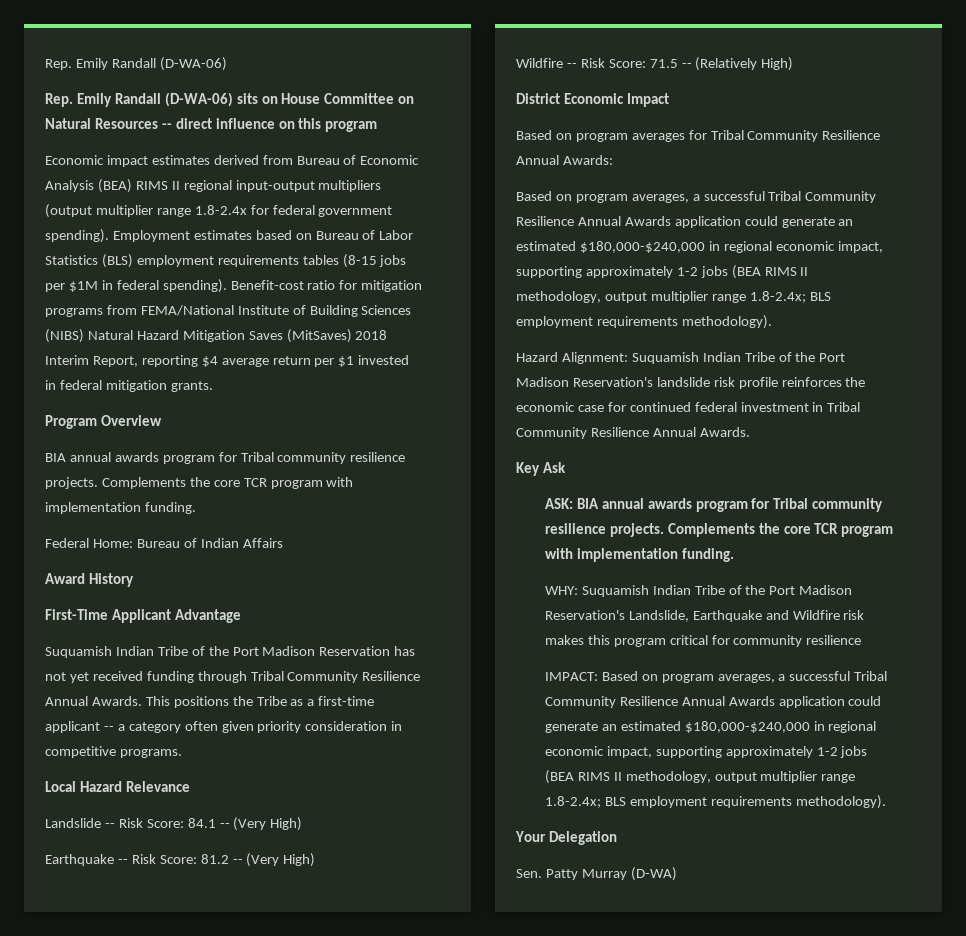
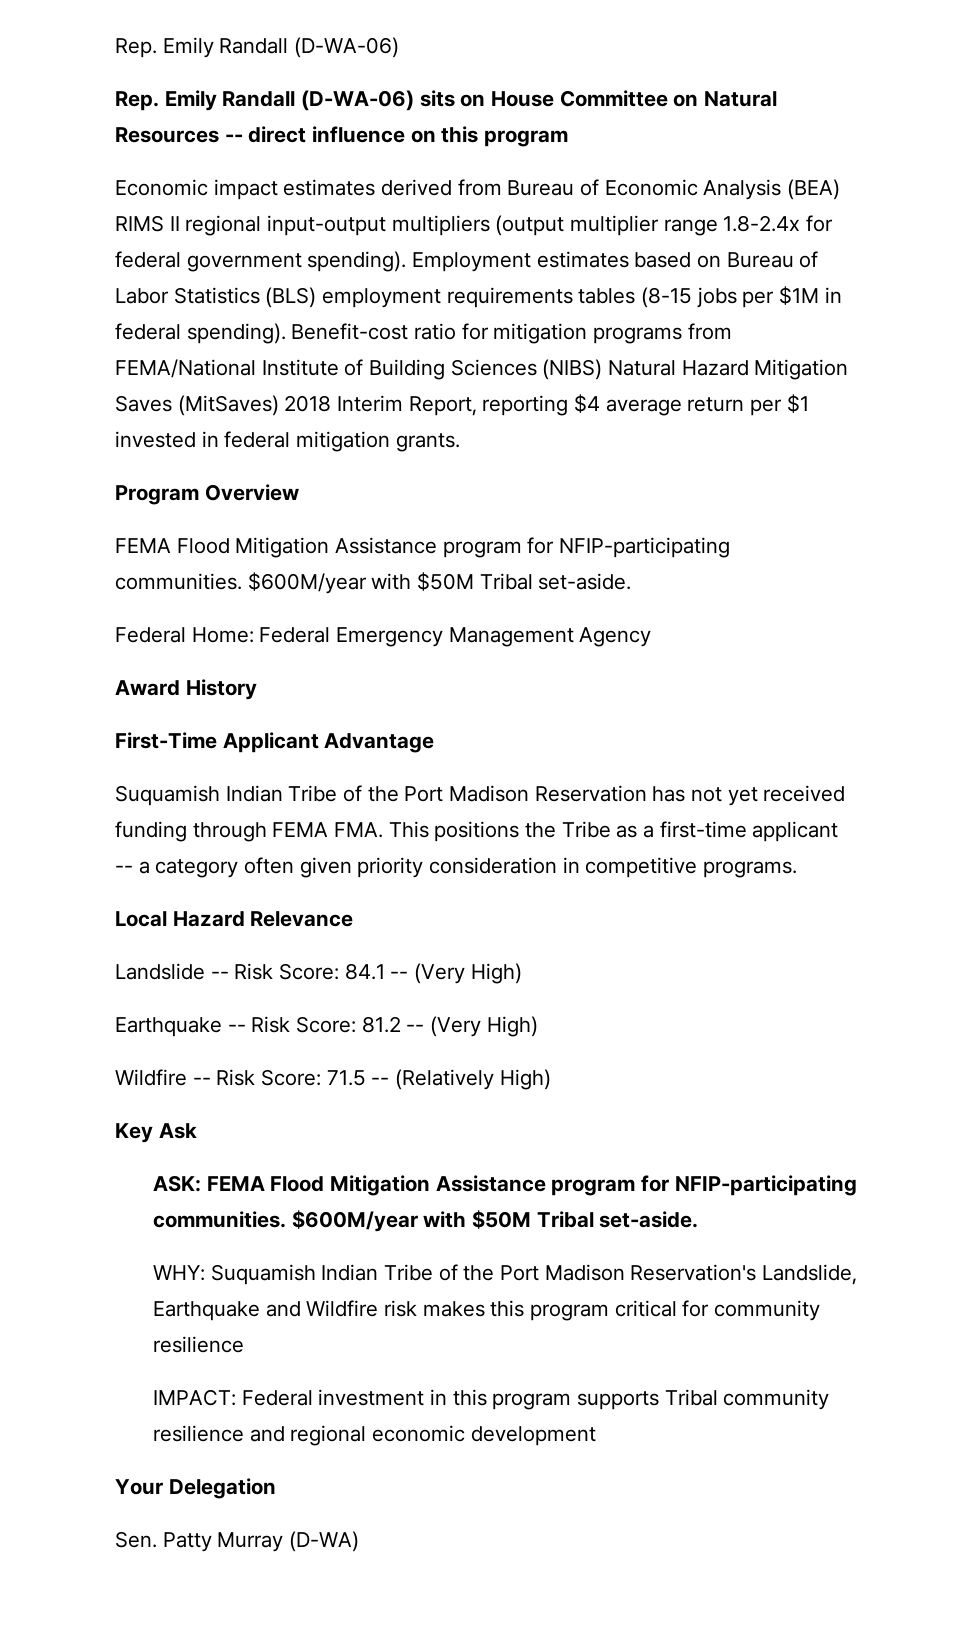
[45,452,406,464] [45,477,354,489] [45,502,196,514] [45,538,283,548] BIA annual awards program for Tribal community resilience projects. Complements the core TCR program with implementation funding. // Federal Home: Bureau of Indian Affairs -> [115,537,731,558] [115,572,632,594] [115,627,652,647] FEMA Flood Mitigation Assistance program for NFIP-participating communities. $600M/year with $50M Tribal set-aside. // Federal Home: Federal Emergency Management Agency
[250,671,421,683] [45,696,142,706] Tribal Community Resilience Annual Awards. -> [272,822,384,838] FEMA FMA.
[516,93,669,107] [516,130,881,142] [516,155,613,165] [516,191,877,203] [516,216,854,228] [516,241,883,253] [516,265,809,279] [516,291,831,303] [516,315,772,329] [516,352,846,364] [516,377,866,389] [516,402,861,412] [516,427,750,439] [516,462,566,476] [544,498,884,512] [544,523,894,537] [544,548,734,562] District Economic Impact // Based on program averages for Tribal Community Resilience Annual Awards: // Based on program averages, a successful Tribal Community Resilience Annual Awards application could generate an estimated $180,000-$240,000 in regional economic impact, supporting approximately 1-2 jobs (BEA RIMS II methodology, output multiplier range 1.8-2.4x; BLS employment requirements methodology). // Hazard Alignment: Suquamish Indian Tribe of the Port Madison Reservation's landslide risk profile reinforces the economic case for continued federal investment in Tribal Community Resilience Annual Awards. // Key Ask // ASK: BIA annual awards program for Tribal community resilience projects. Complements the core TCR program with implementation funding. -> [115,1123,197,1143] [152,1175,857,1196] [152,1210,699,1232] Key Ask // ASK: FEMA Flood Mitigation Assistance program for NFIP-participating communities. $600M/year with $50M Tribal set-aside.
[601,671,888,683] [544,696,882,708] [544,721,877,733] [544,746,868,758] [544,770,856,784] [544,795,886,809] Based on program averages, a successful Tribal Community Resilience Annual Awards application could generate an estimated $180,000-$240,000 in regional economic impact, supporting approximately 1-2 jobs (BEA RIMS II methodology, output multiplier range 1.8-2.4x; BLS employment requirements methodology). -> [241,1389,830,1410] [152,1425,596,1446] Federal investment in this program supports Tribal community resilience and regional economic development

